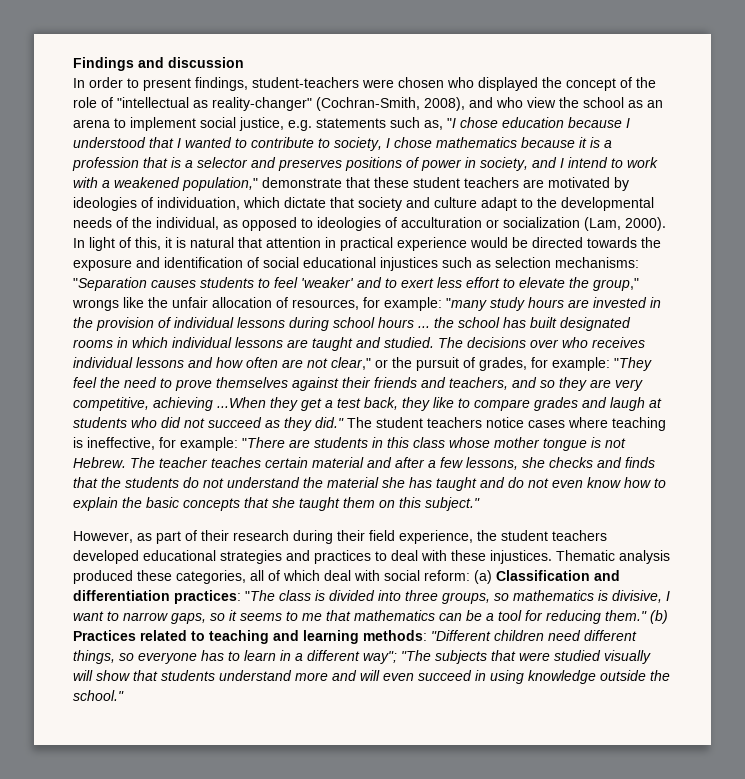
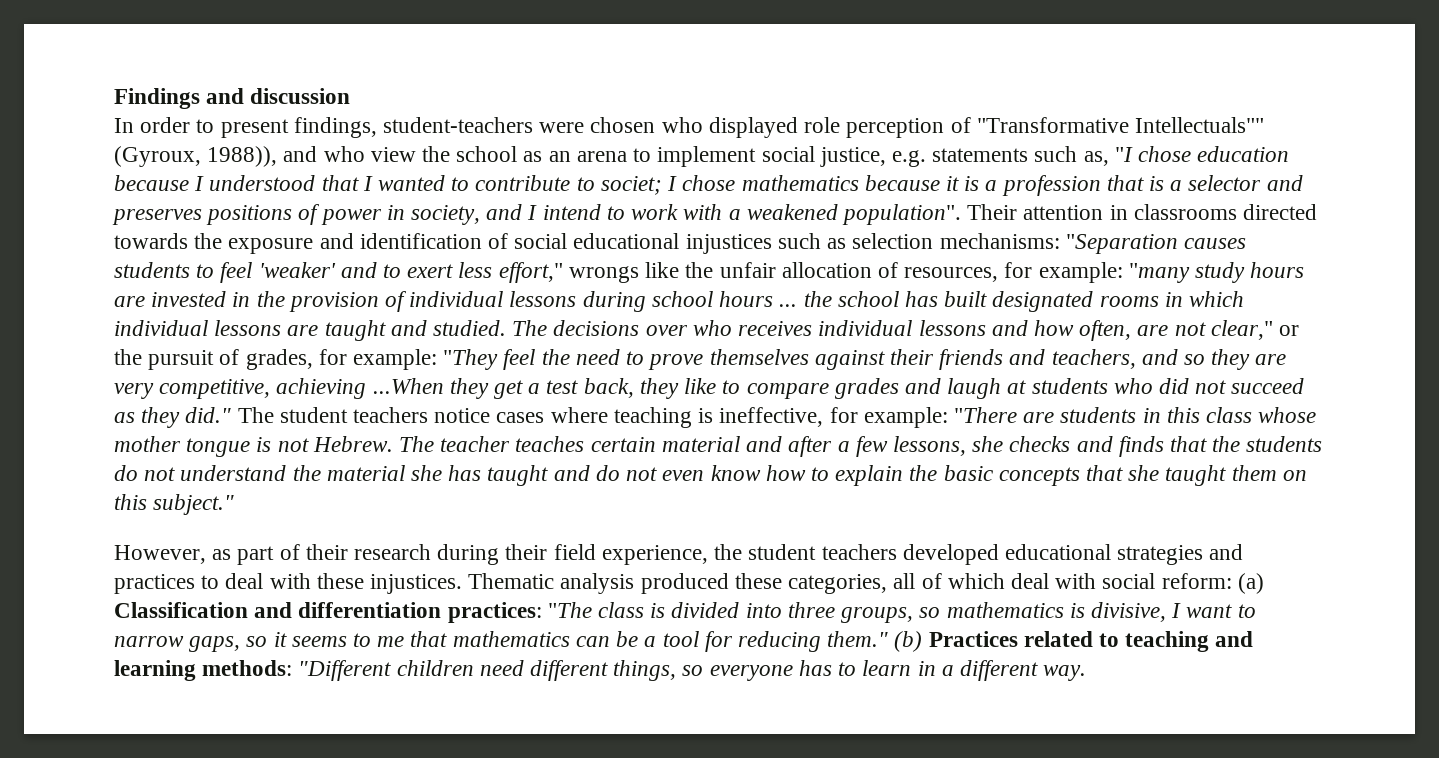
[542,77,656,91] [73,97,465,111] the concept of the role of "intellectual as reality-changer" (Cochran-Smith, 2008), -> [804,117,1264,138] [114,146,278,167] role perception of "Transformative Intellectuals"" (Gyroux, 1988)),
[334,137,382,151] society, -> [600,176,662,195] societ;
[182,177,629,191] [73,197,654,211] [73,217,666,231] [73,237,528,251] population," demonstrate that these student teachers are motivated by ideologies of individuation, which dictate that society and culture adapt to the developmental needs of the individual, as opposed to ideologies of acculturation or socialization (Lam, 2000). In light of this, it is natural that attention in practical experience would be -> [841,204,1237,225] population". Their attention in classrooms
[466,277,639,291] effort to elevate the group," -> [498,262,563,283] effort,"
[246,357,278,368] often -> [1079,320,1132,341] often,
[363,650,651,664] [73,670,670,684] [73,690,124,701] way"; "The subjects that were studied visually will show that students understand more and will even succeed in using knowledge outside the school." -> [1043,665,1087,681] way.

